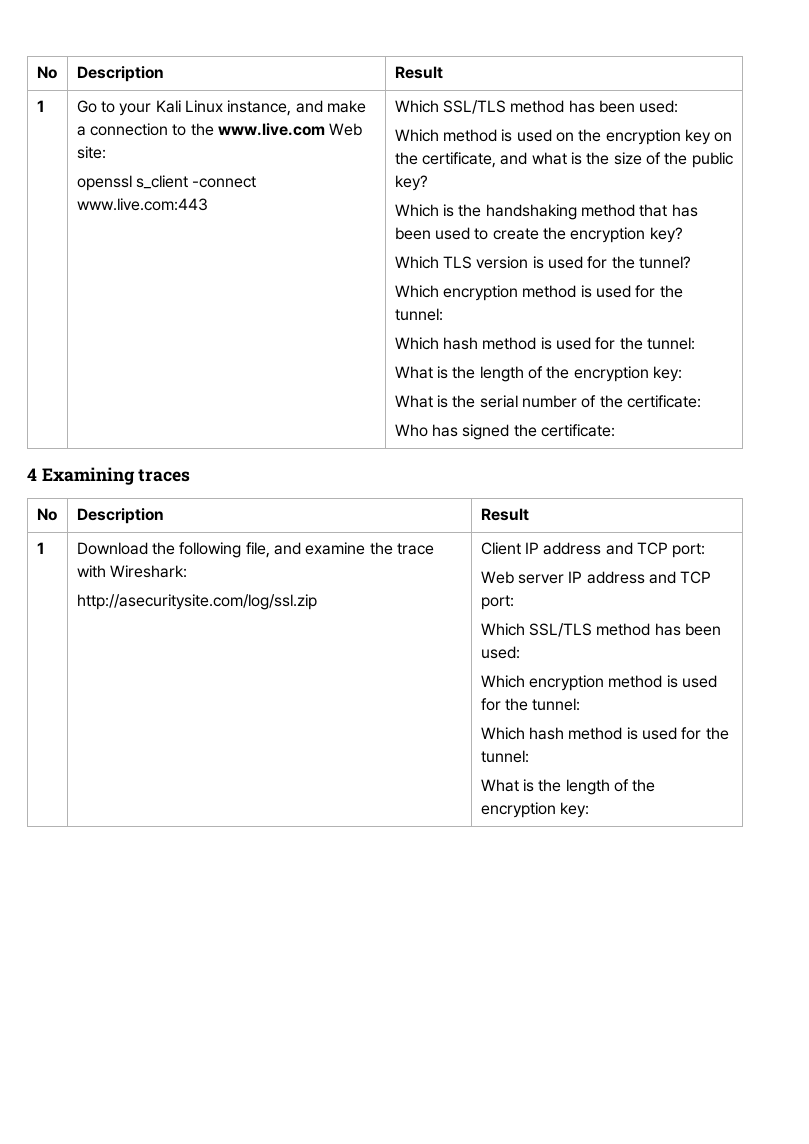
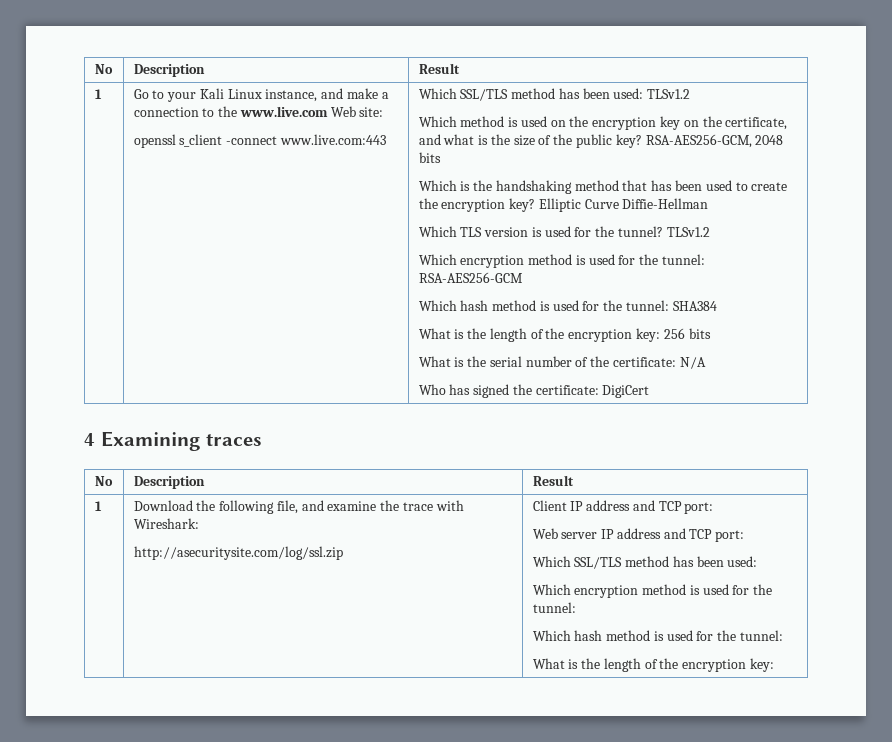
(679, 106) none -> [647,89,691,99] TLSv1.2
(428, 183) none -> [645,134,784,148] [418,152,441,163] RSA-AES256-GCM, 2048 bits
(683, 235) none -> [538,198,709,212] Elliptic Curve Diffie-Hellman
[394,285,683,301] [394,308,443,321] [394,337,695,350] [394,366,682,382] // Which encryption method is used for the tunnel: // Which hash method is used for the tunnel: // What is the length of the encryption key: -> [666,227,710,237] [418,254,706,268] [418,272,523,283] [418,300,717,311] [418,328,711,342] TLSv1.2 // Which encryption method is used for the tunnel: RSA-AES256-GCM // Which hash method is used for the tunnel: SHA384 // What is the length of the encryption key: 256 bits
(701, 401) none -> [679,357,706,369] N/A
(616, 430) none -> [602,385,650,398] DigiCert

